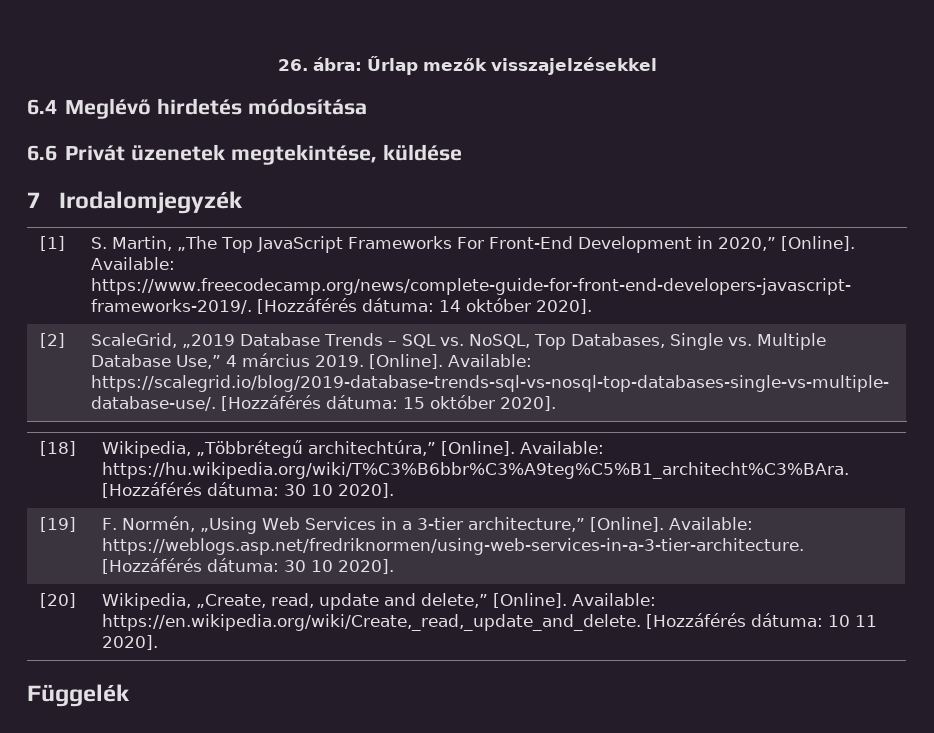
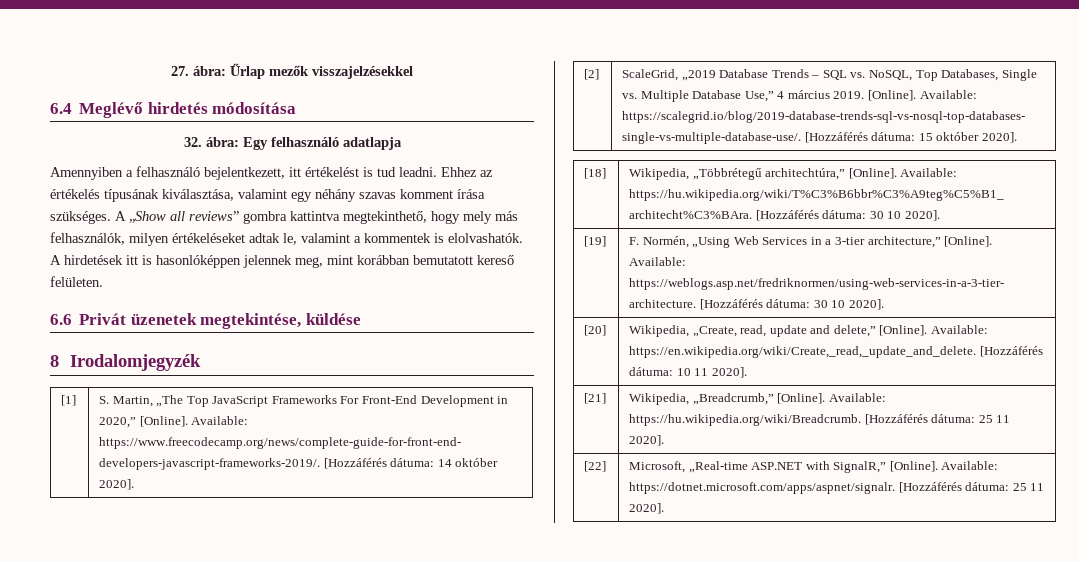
[277,59,308,71] 26. -> [171,66,189,76] 27.
(367, 106) none -> [183,137,402,150] [50,166,493,180] [50,189,485,202] [50,211,518,224] [50,232,523,246] [50,255,514,268] [50,276,103,287] // 32. ábra: Egy felhasználó adatlapja // Amennyiben a felhasználó bejelentkezett, itt értékelést is tud leadni. Ehhez az értékelés típusának kiválasztása, valamint egy néhány szavas komment írása szükséges. A „Show all reviews” gombra kattintva megtekinthető, hogy mely más felhasználók, milyen értékeléseket adtak le, valamint a kommentek is elolvashatók. A hirdetések itt is hasonlóképpen jelennek meg, mint korábban bemutatott kereső felületen.
[27,192,41,208] 7 -> [50,355,59,367] 8
[27,684,130,707] // Függelék -> [584,393,607,404] [629,393,886,405] [629,414,1011,426] [629,435,665,446] [584,461,607,472] [629,461,999,473] [629,482,1045,494] [629,503,665,514] // [21] | Wikipedia, „Breadcrumb,” [Online]. Available: https://hu.wikipedia.org/wiki/Breadcrumb. [Hozzáférés dátuma: 25 11 2020]. // [22] | Microsoft, „Real-time ASP.NET with SignalR,” [Online]. Available: https://dotnet.microsoft.com/apps/aspnet/signalr. [Hozzáférés dátuma: 25 11 2020].

